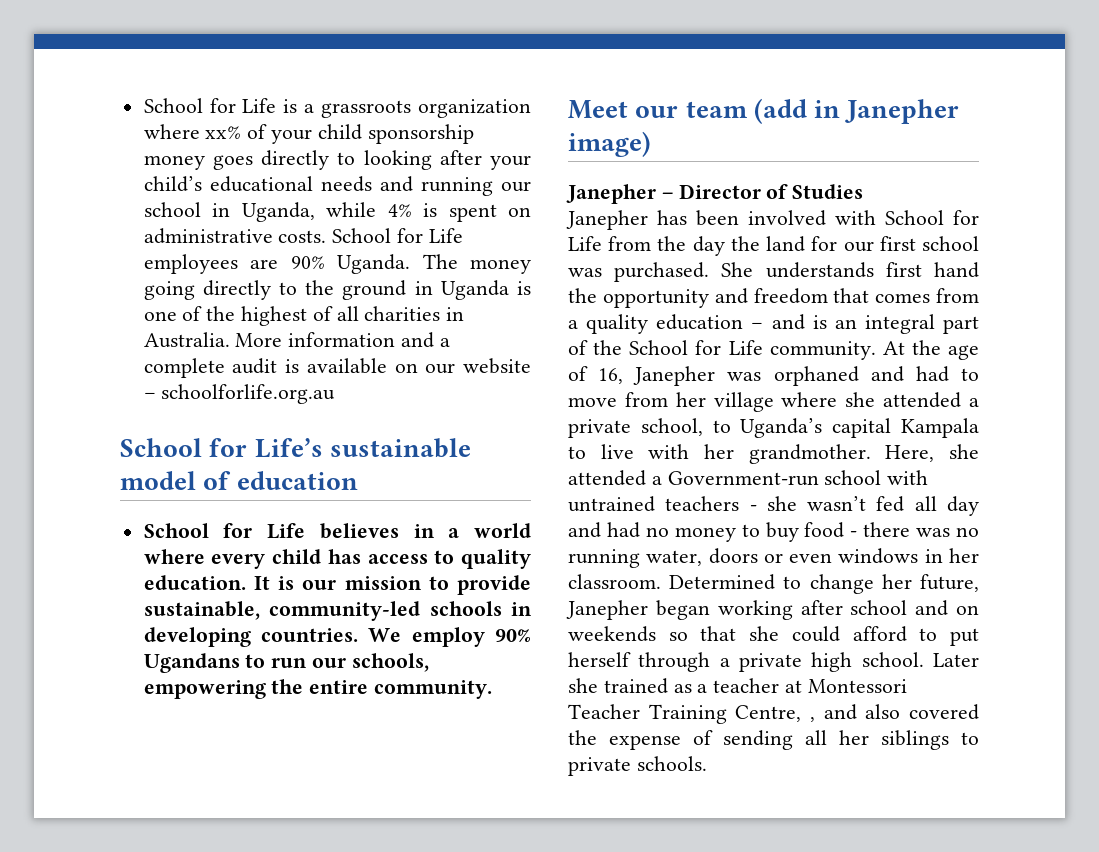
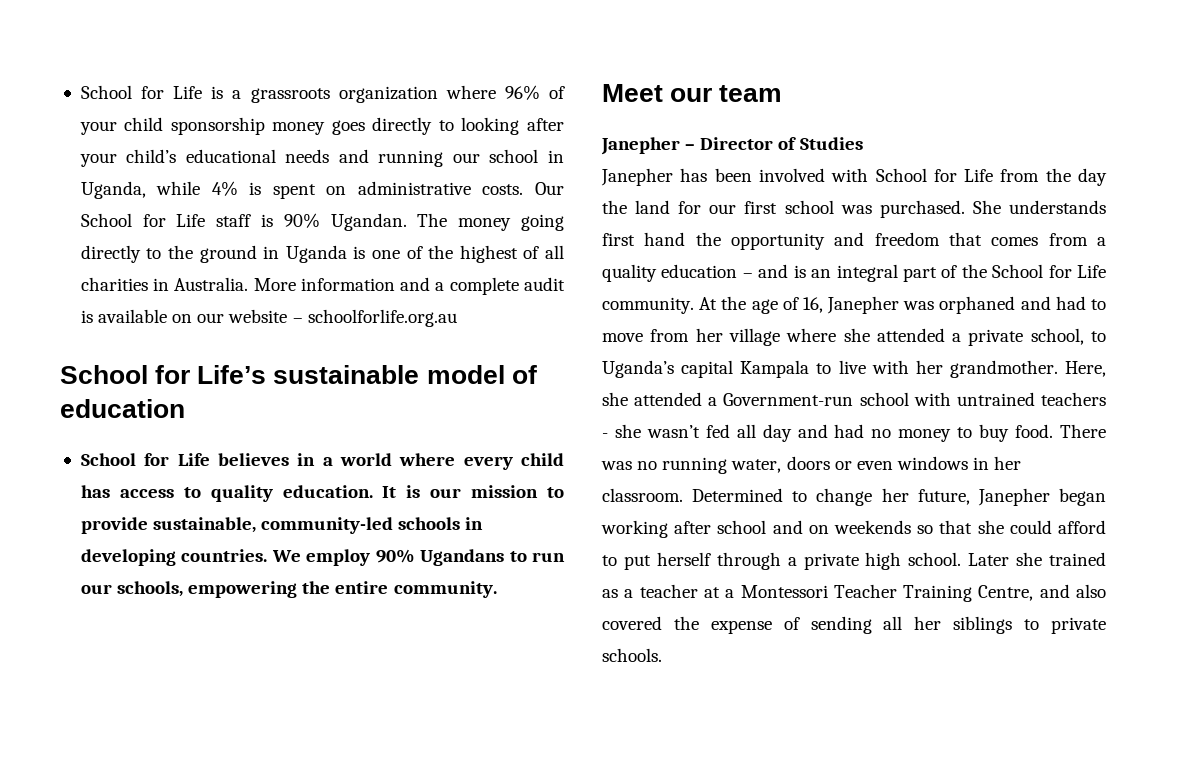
[205,126,242,139] xx% -> [504,85,540,100] 96%
[332,228,463,243] [143,254,411,274] School for Life employees are 90% Uganda. -> [535,182,564,195] [80,213,407,231] Our School for Life staff is 90% Ugandan.
[753,98,960,124] [568,131,651,157] (add in Janepher image) -> (783, 93) none
[804,522,911,538] food - there -> [1015,424,1106,438] food. There
(803, 686) none -> [725,589,735,598] a
[810,717,815,722] , -> (1034, 593) none

